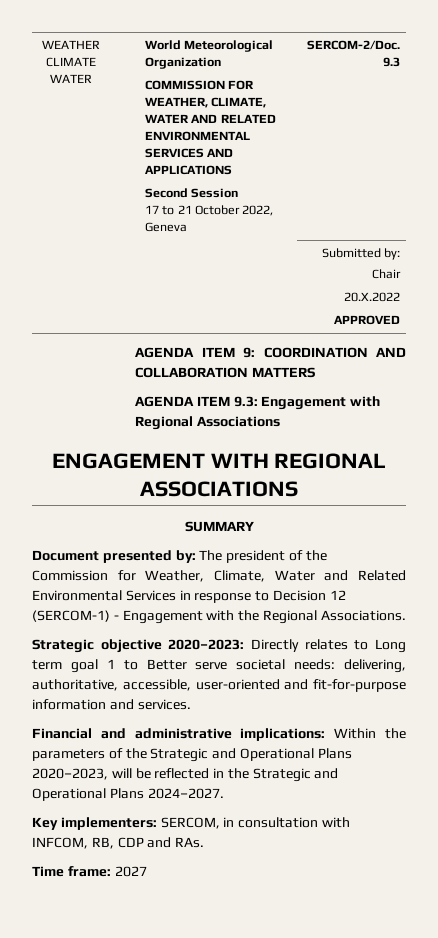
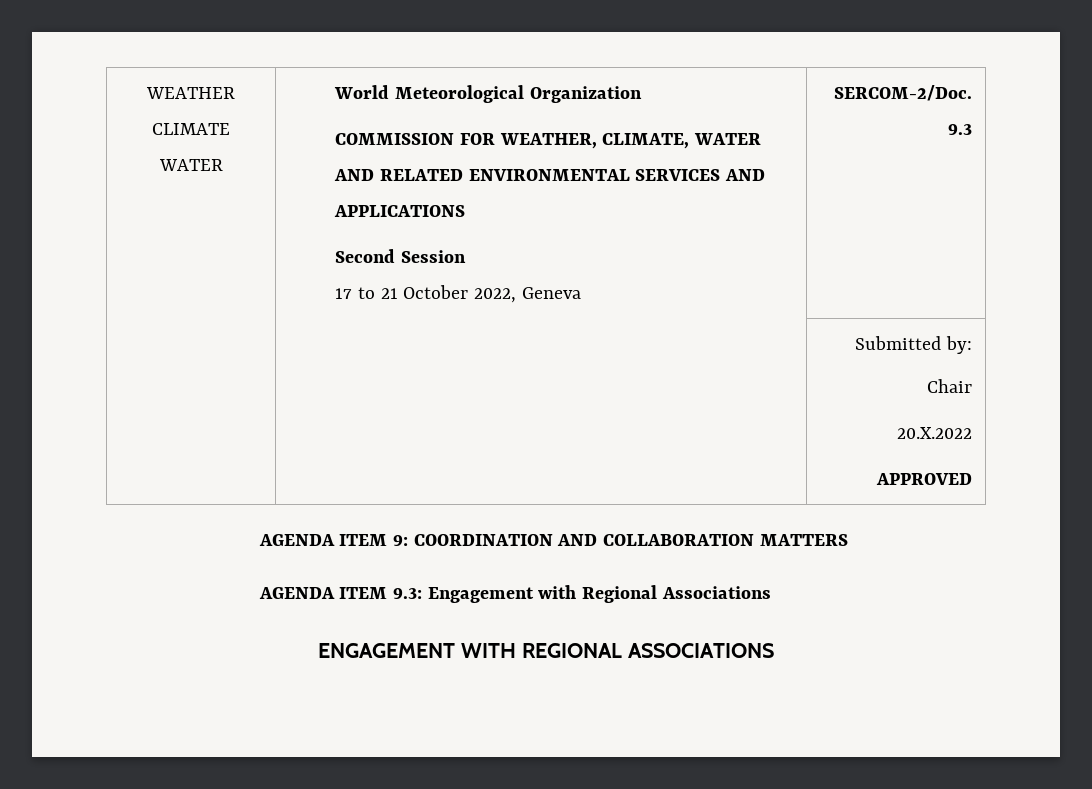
[184,521,254,532] [32,550,327,563] [32,570,406,582] [32,590,346,603] [32,610,406,624] [32,639,407,653] [32,659,406,673] [32,679,406,692] [32,699,191,710] [32,728,407,741] [32,748,352,762] [32,768,339,782] [32,788,224,801] [32,817,350,830] [32,837,205,849] [32,866,147,877] // SUMMARY // Document presented by: The president of the Commission for Weather, Climate, Water and Related Environmental Services in response to Decision 12 (SERCOM-1) - Engagement with the Regional Associations. // Strategic objective 2020–2023: Directly relates to Long term goal 1 to Better serve societal needs: delivering, authoritative, accessible, user-oriented and fit-for-purpose information and services. // Financial and administrative implications: Within the parameters of the Strategic and Operational Plans 2020–2023, will be reflected in the Strategic and Operational Plans 2024–2027. // Key implementers: SERCOM, in consultation with INFCOM, RB, CDP and RAs. // Time frame: 2027 -> (774, 650) none

